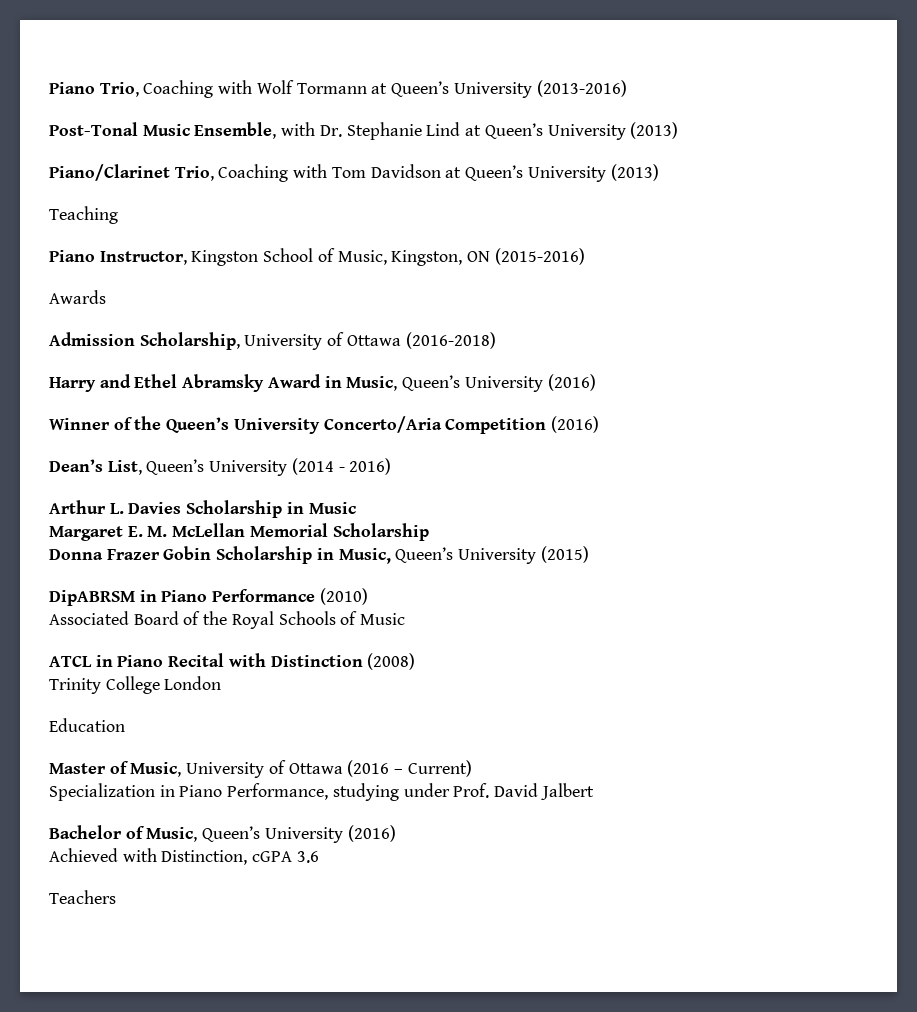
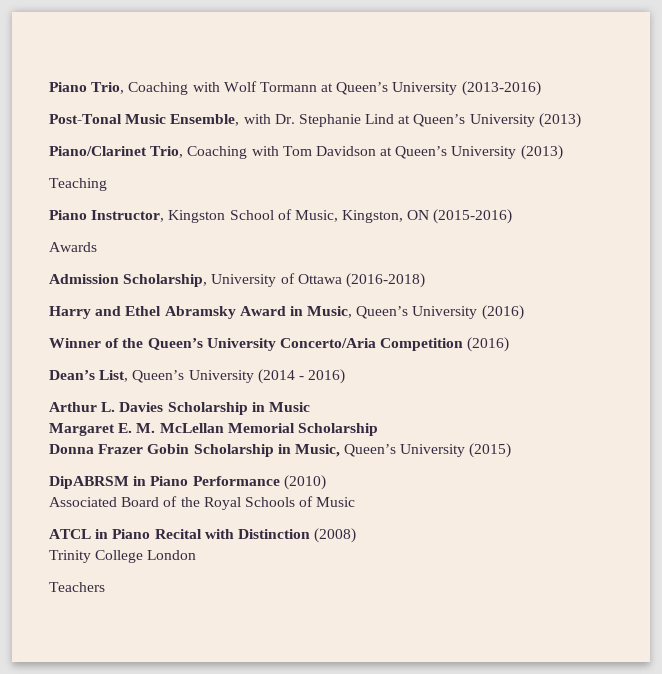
[49,718,125,732] [49,760,472,778] [49,783,594,801] [49,825,396,843] [49,848,319,865] // Education // Master of Music, University of Ottawa (2016 – Current) // Specialization in Piano Performance, studying under Prof. David Jalbert // Bachelor of Music, Queen’s University (2016) // Achieved with Distinction, cGPA 3.6 -> (197, 555) none

